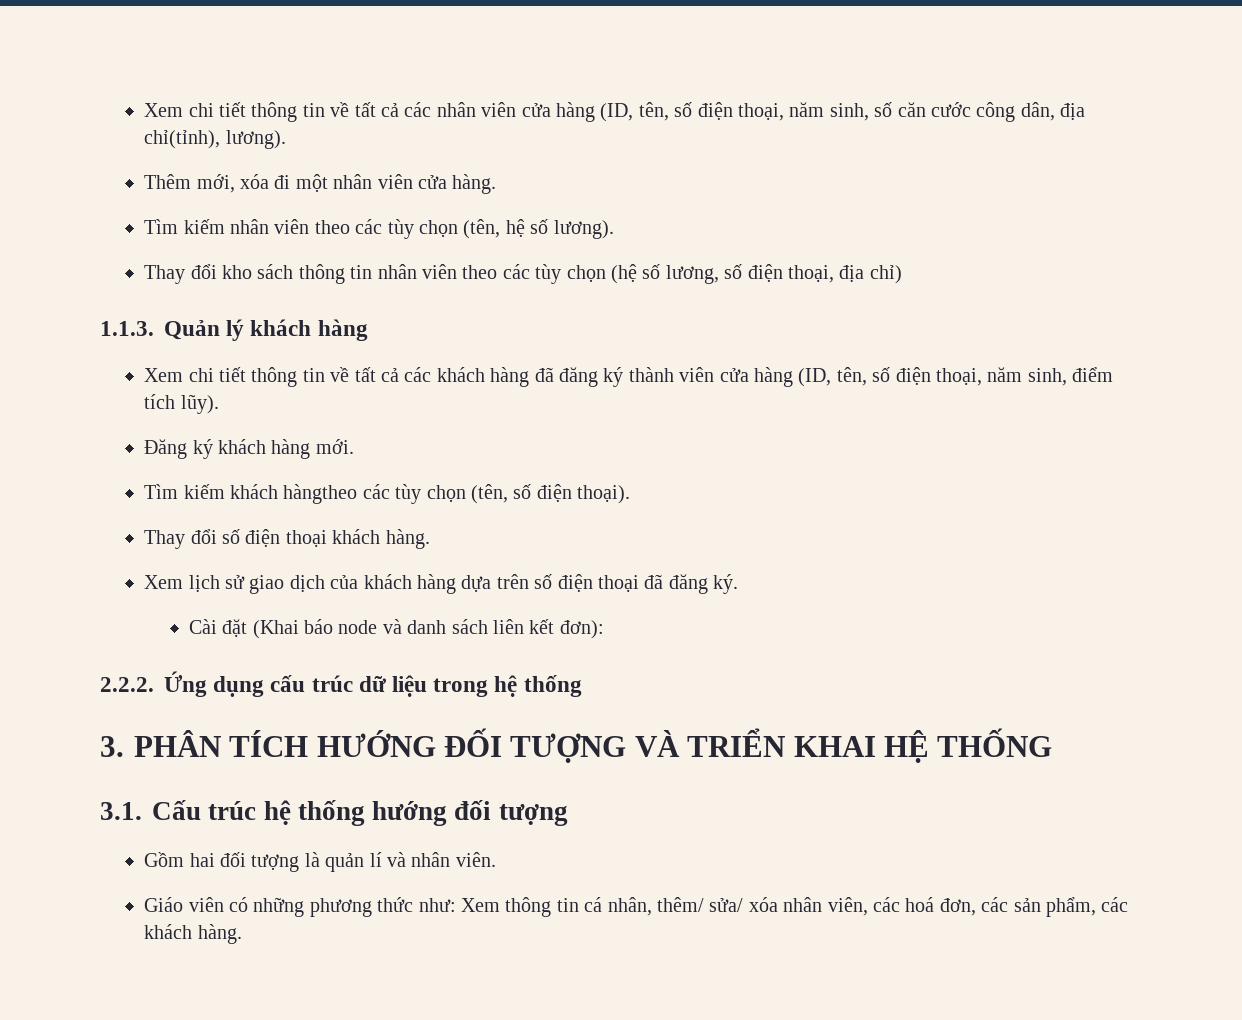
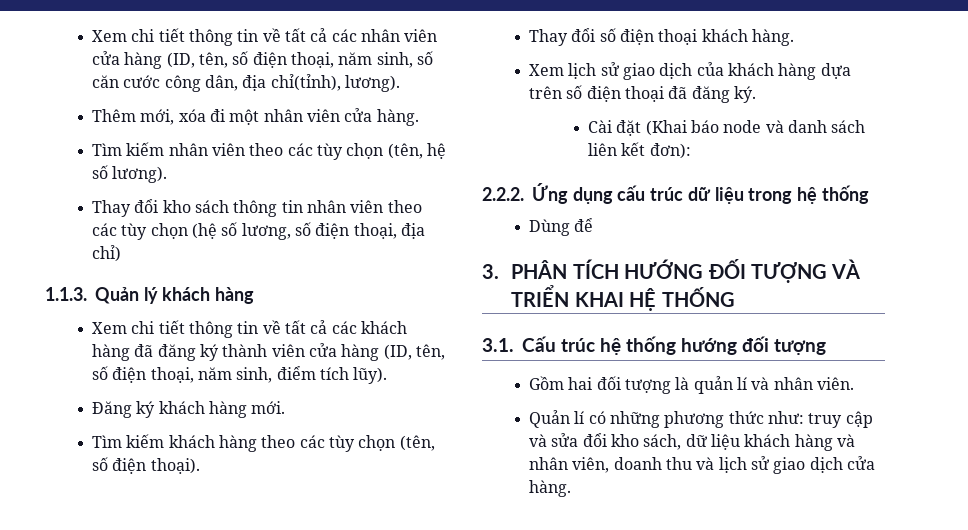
[283,484,358,504] hàngtheo -> [219,435,296,452] hàng theo
(582, 686) none -> [529,218,594,236] // Dùng để
[144,897,224,912] Giáo viên -> [529,410,585,428] Quản lí
[461,897,1129,917] [144,924,193,939] Xem thông tin cá nhân, thêm/ sửa/ xóa nhân viên, các hoá đơn, các sản phẩm, các khách -> [808,411,873,428] [529,433,855,451] [529,456,875,474] truy cập và sửa đổi kho sách, dữ liệu khách hàng và nhân viên, doanh thu và lịch sử giao dịch cửa

